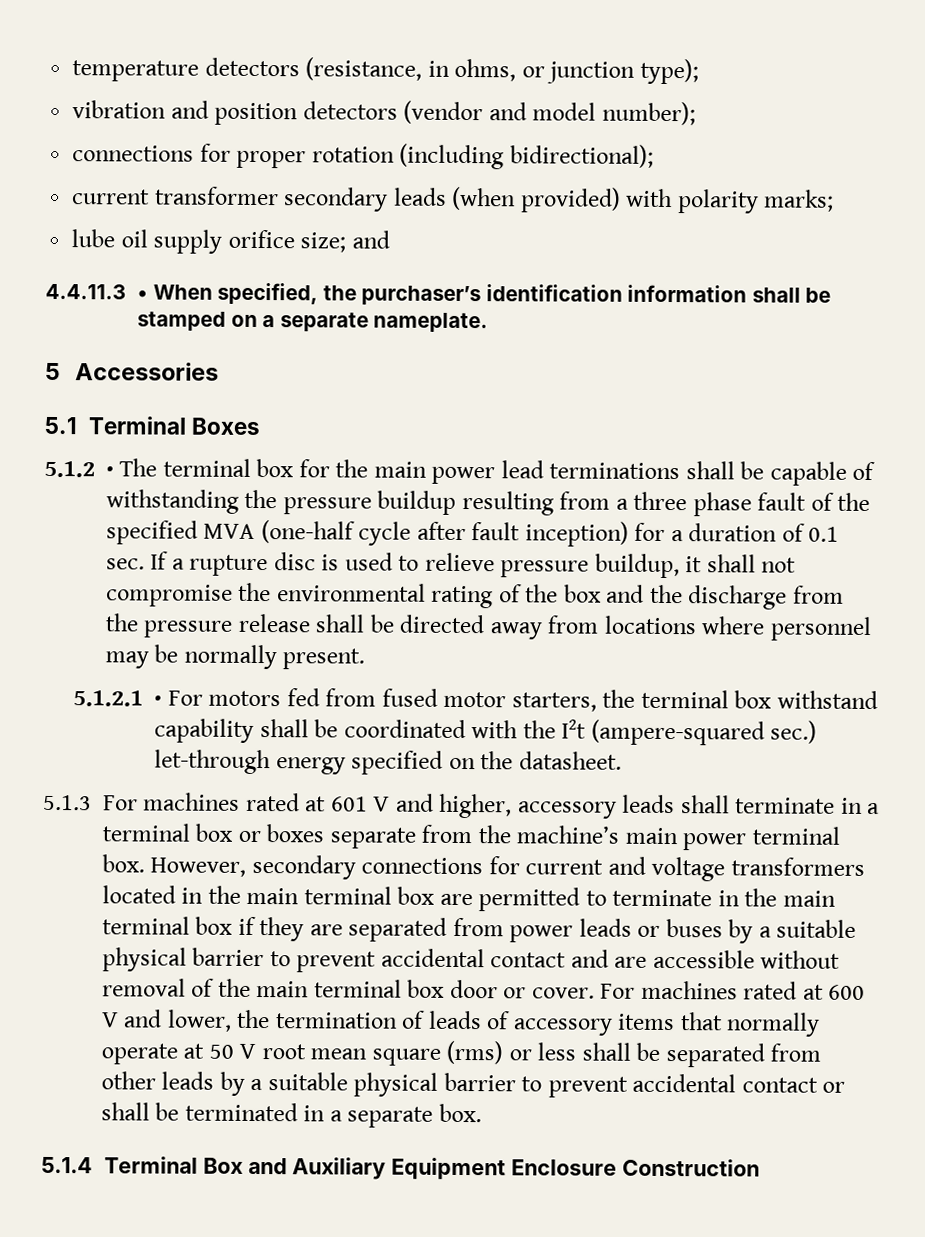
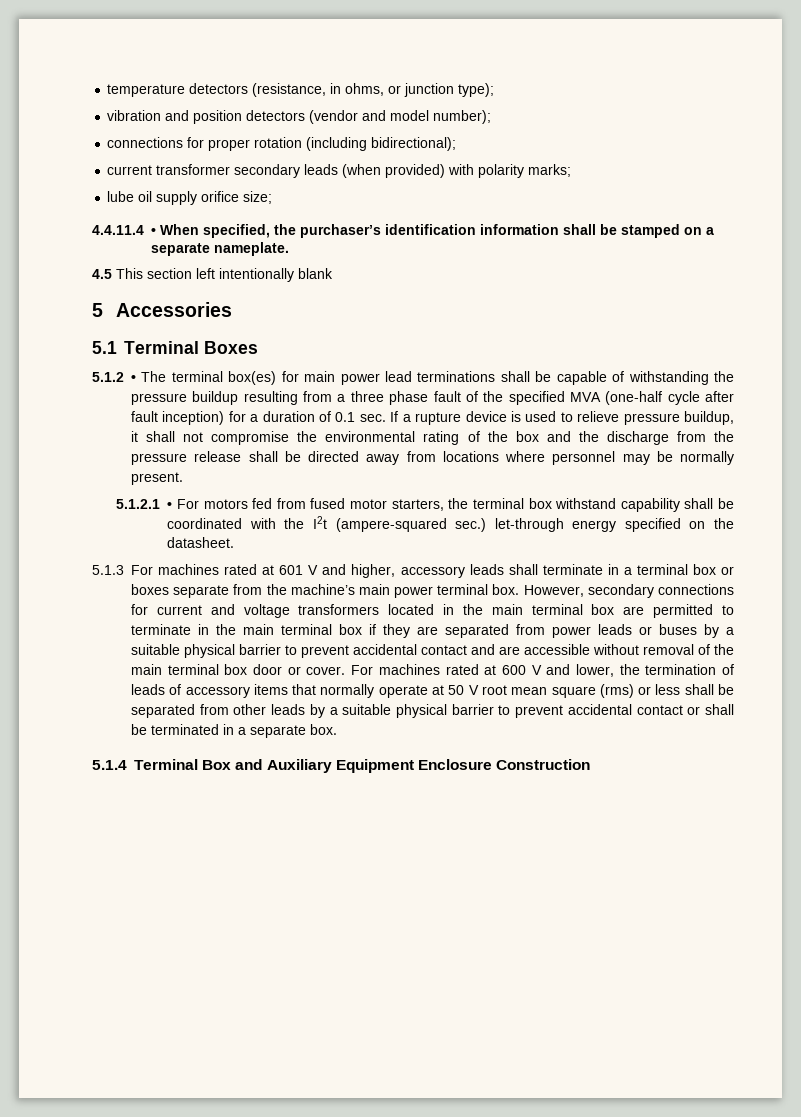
[351,230,390,249] [45,283,126,300] and // 4.4.11.3 -> [92,225,144,235] // 4.4.11.4
(489, 322) none -> [92,268,333,282] // 4.5 This section left intentionally blank
[256,458,369,478] box for the -> [228,371,299,385] box(es) for
[273,552,316,571] disc -> [465,411,507,422] device

